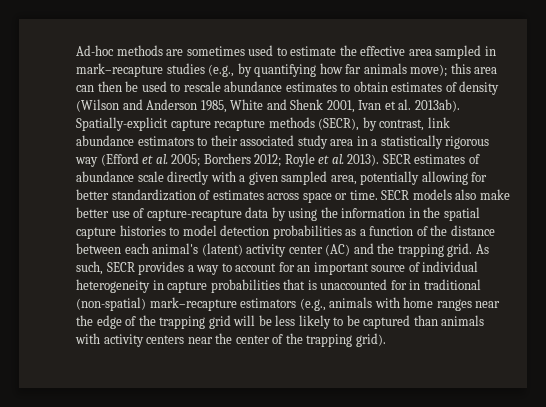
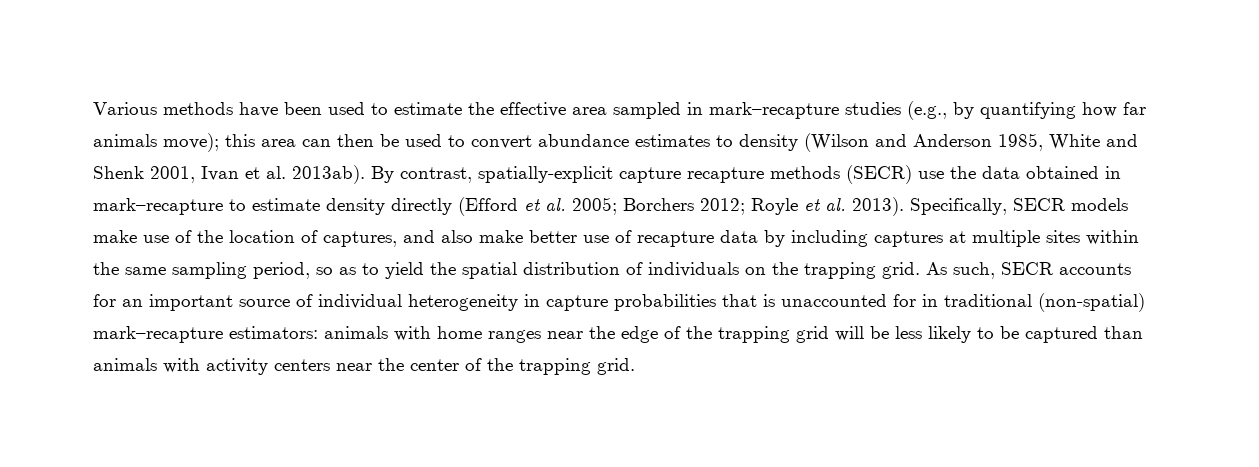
[76,45,245,56] Ad-hoc methods are sometimes -> [93,102,322,117] Various methods have been
[183,81,221,92] rescale -> [471,135,532,149] convert
[353,81,457,92] obtain estimates of -> (733, 141) none
[76,117,450,131] [76,135,490,149] [75,157,98,167] Spatially-explicit capture recapture methods (SECR), by contrast, link abundance estimators to their associated study area in a statistically rigorous way -> [371,165,1121,184] [93,198,452,215] By contrast, spatially-explicit capture recapture methods (SECR) use the data obtained in mark–recapture to estimate density directly
[382,154,480,164] [76,171,488,185] [76,189,452,203] SECR estimates of abundance scale directly with a given sampled area, potentially allowing for better standardization of estimates across space or time. SECR models -> [910,198,1128,215] [93,230,435,247] Specifically, SECR models make use of the location of captures, and
[146,209,242,221] capture-recapture -> [637,231,714,247] recapture
[288,207,480,221] [76,225,495,239] [76,243,374,257] using the information in the spatial capture histories to model detection probabilities as a function of the distance between each animal's (latent) activity center (AC) and -> [791,230,1139,247] [93,262,766,279] including captures at multiple sites within the same sampling period, so as to yield the spatial distribution of individuals on
[138,261,277,275] provides a way to account -> [1059,263,1131,275] accounts
[240,298,326,311] estimators (e.g., -> [229,326,318,339] estimators:
[355,333,386,347] grid). -> [597,358,635,375] grid.

